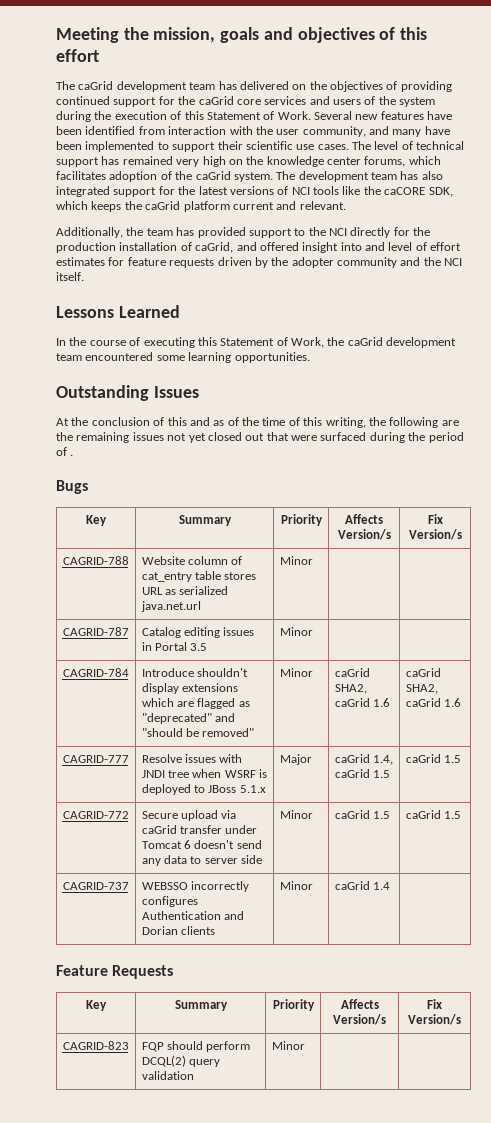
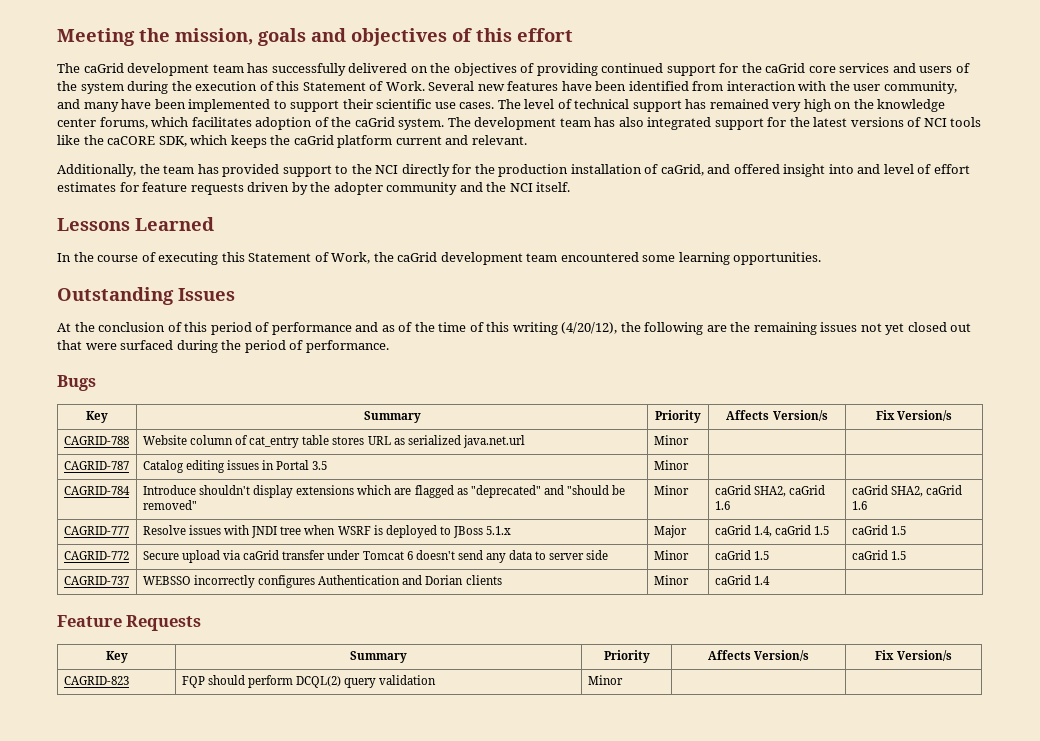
(237, 85) none -> [271,63,346,76] successfully
(187, 421) none -> [210,322,352,335] period of performance
[325,417,366,428] writing, -> [512,322,618,335] writing (4/20/12),
[70,454,74,456] . -> [305,340,389,353] performance.

